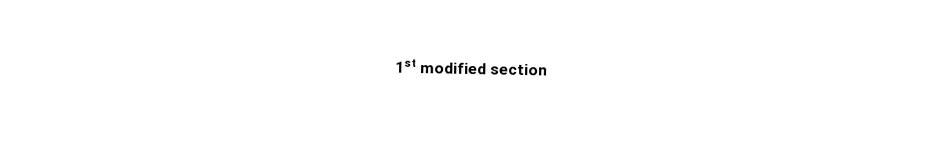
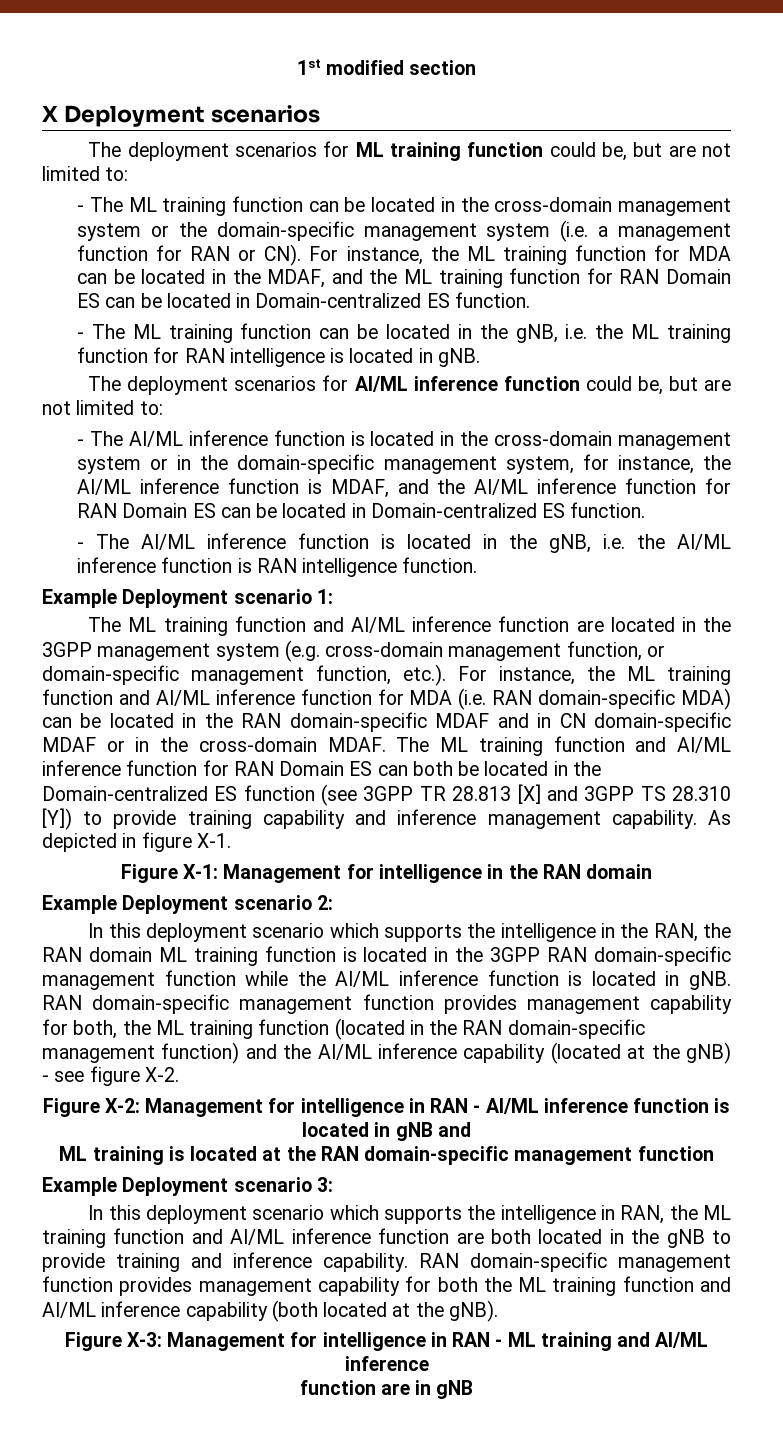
(549, 69) none -> [42,105,320,127] [88,141,731,161] [42,166,129,181] [77,196,731,216] [77,220,731,242] [77,244,731,266] [77,268,732,288] [77,292,530,308] [77,323,732,343] [77,347,480,367] [88,375,731,395] [42,400,163,415] [77,430,731,450] [77,454,731,474] [77,478,731,498] [77,502,646,518] [77,533,731,553] [77,557,478,577] [42,589,333,608] [88,616,732,636] [42,640,665,662] [42,664,731,686] [42,688,731,710] [42,712,732,732] [42,736,732,756] [42,760,601,776] [42,784,732,806] [42,808,731,830] [42,832,231,852] [120,864,653,883] [42,895,333,914] [88,923,731,942] [42,946,732,966] [42,970,732,990] [42,994,732,1014] [42,1018,645,1040] [42,1042,731,1064] [42,1066,179,1086] [42,1098,731,1117] [302,1122,471,1141] [59,1146,714,1165] [42,1177,333,1196] [88,1205,731,1224] [42,1228,731,1248] [42,1252,731,1272] [42,1276,731,1296] [42,1300,498,1322] [64,1332,709,1351] [344,1356,429,1371] [299,1380,474,1399] // X Deployment scenarios // The deployment scenarios for ML training function could be, but are not limited to: // - The ML training function can be located in the cross-domain management system or the domain-specific management system (i.e. a management function for RAN or CN). For instance, the ML training function for MDA can be located in the MDAF, and the ML training function for RAN Domain ES can be located in Domain-centralized ES function. // - The ML training function can be located in the gNB, i.e. the ML training function for RAN intelligence is located in gNB. // The deployment scenarios for AI/ML inference function could be, but are not limited to: // - The AI/ML inference function is located in the cross-domain management system or in the domain-specific management system, for instance, the AI/ML inference function is MDAF, and the AI/ML inference function for RAN Domain ES can be located in Domain-centralized ES function. // - The AI/ML inference function is located in the gNB, i.e. the AI/ML inference function is RAN intelligence function. // Example Deployment scenario 1: // The ML training function and AI/ML inference function are located in the 3GPP management system (e.g. cross-domain management function, or domain-specific management function, etc.). For instance, the ML training function and AI/ML inference function for MDA (i.e. RAN domain-specific MDA) can be located in the RAN domain-specific MDAF and in CN domain-specific MDAF or in the cross-domain MDAF. The ML training function and AI/ML inference function for RAN Domain ES can both be located in the Domain-centralized ES function (see 3GPP TR 28.813 [X] and 3GPP TS 28.310 [Y]) to provide training capability and inference management capability. As depicted in figure X-1. // Figure X-1: Management for intelligence in the RAN domain // Example Deployment scenario 2: // In this deployment scenario which supports the intelligence in the RAN, the RAN domain ML training function is located in the 3GPP RAN domain-specific management function while the AI/ML inference function is located in gNB. RAN domain-specific management function provides management capability for both, the ML training function (located in the RAN domain-specific management function) and the AI/ML inference capability (located at the gNB) - see figure X-2. // Figure X-2: Management for intelligence in RAN - AI/ML inference function is located in gNB and // ML training is located at the RAN domain-specific management function // Example Deployment scenario 3: // In this deployment scenario which supports the intelligence in RAN, the ML training function and AI/ML inference function are both located in the gNB to provide training and inference capability. RAN domain-specific management function provides management capability for both the ML training function and AI/ML inference capability (both located at the gNB). // Figure X-3: Management for intelligence in RAN - ML training and AI/ML inference // function are in gNB

